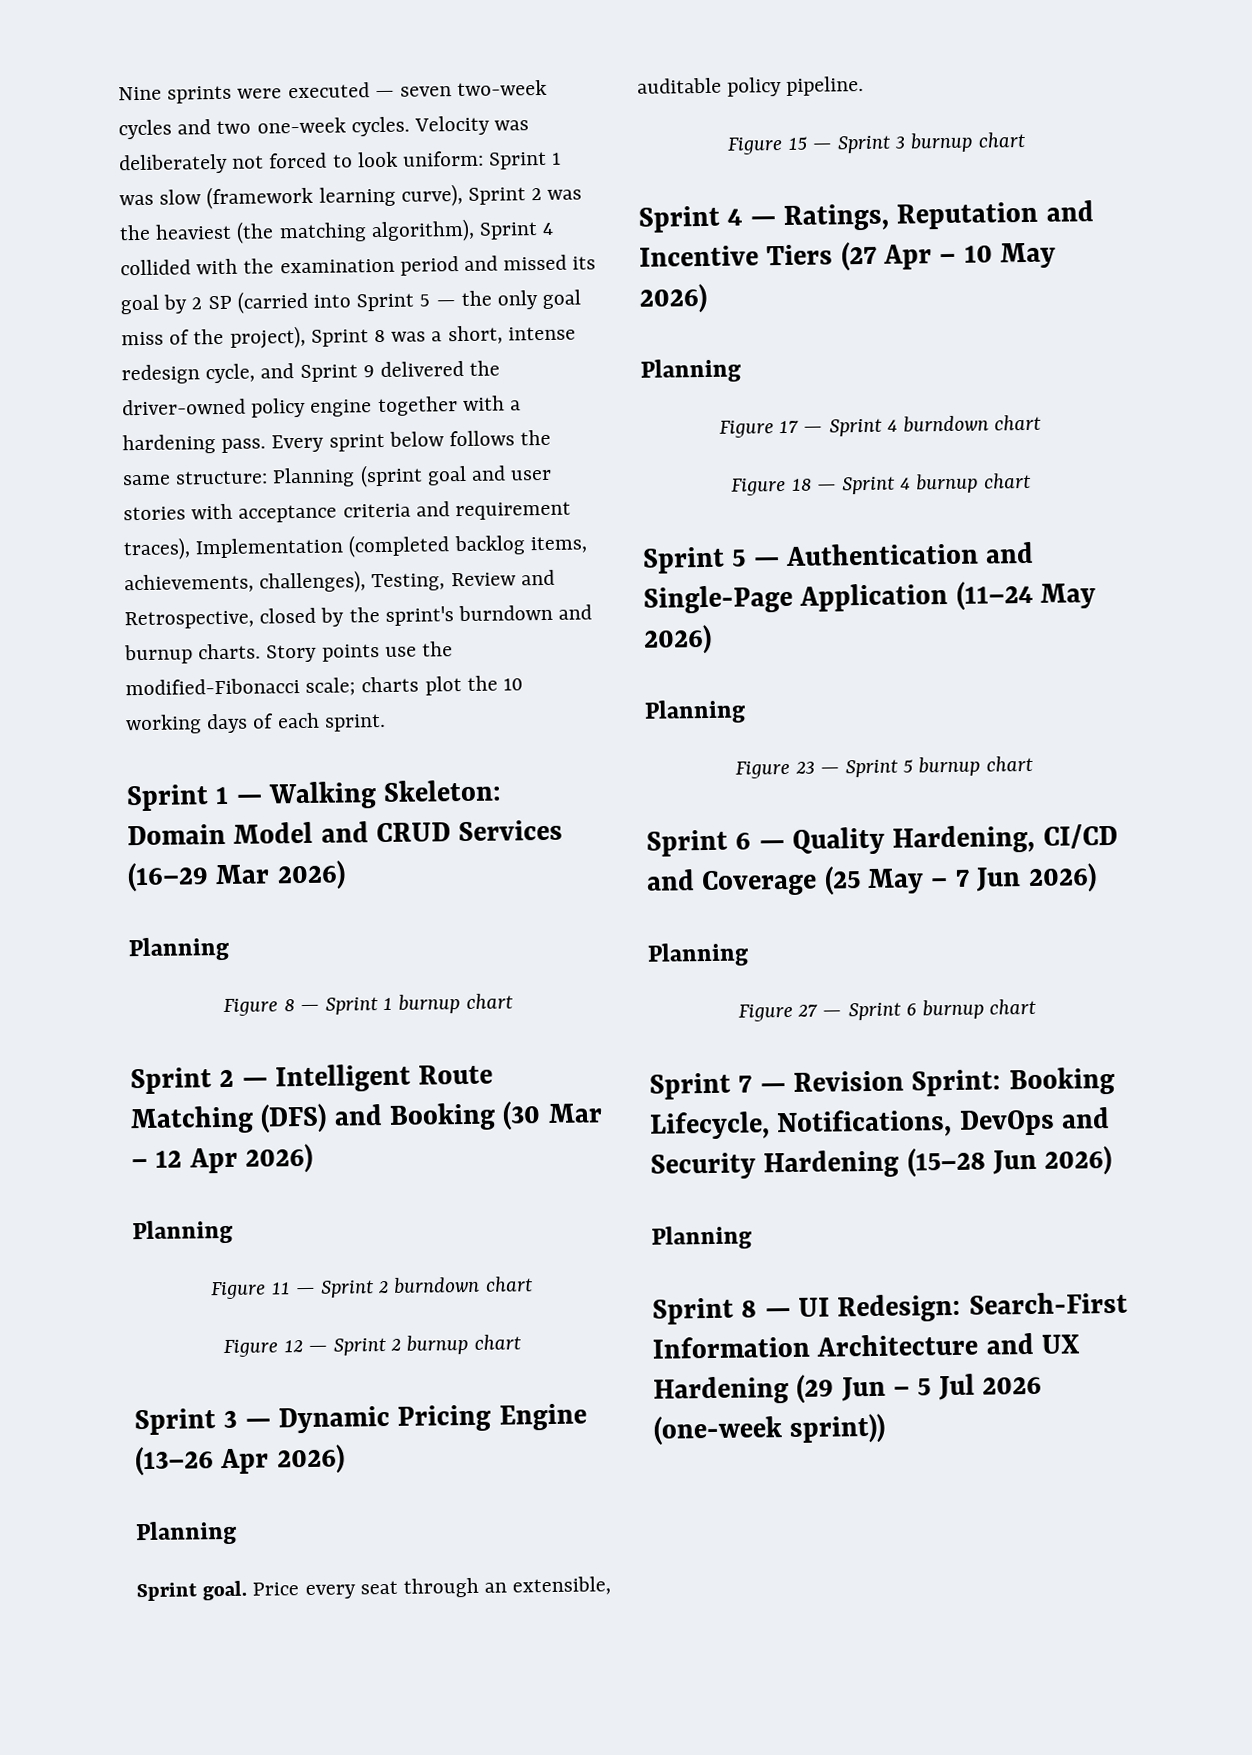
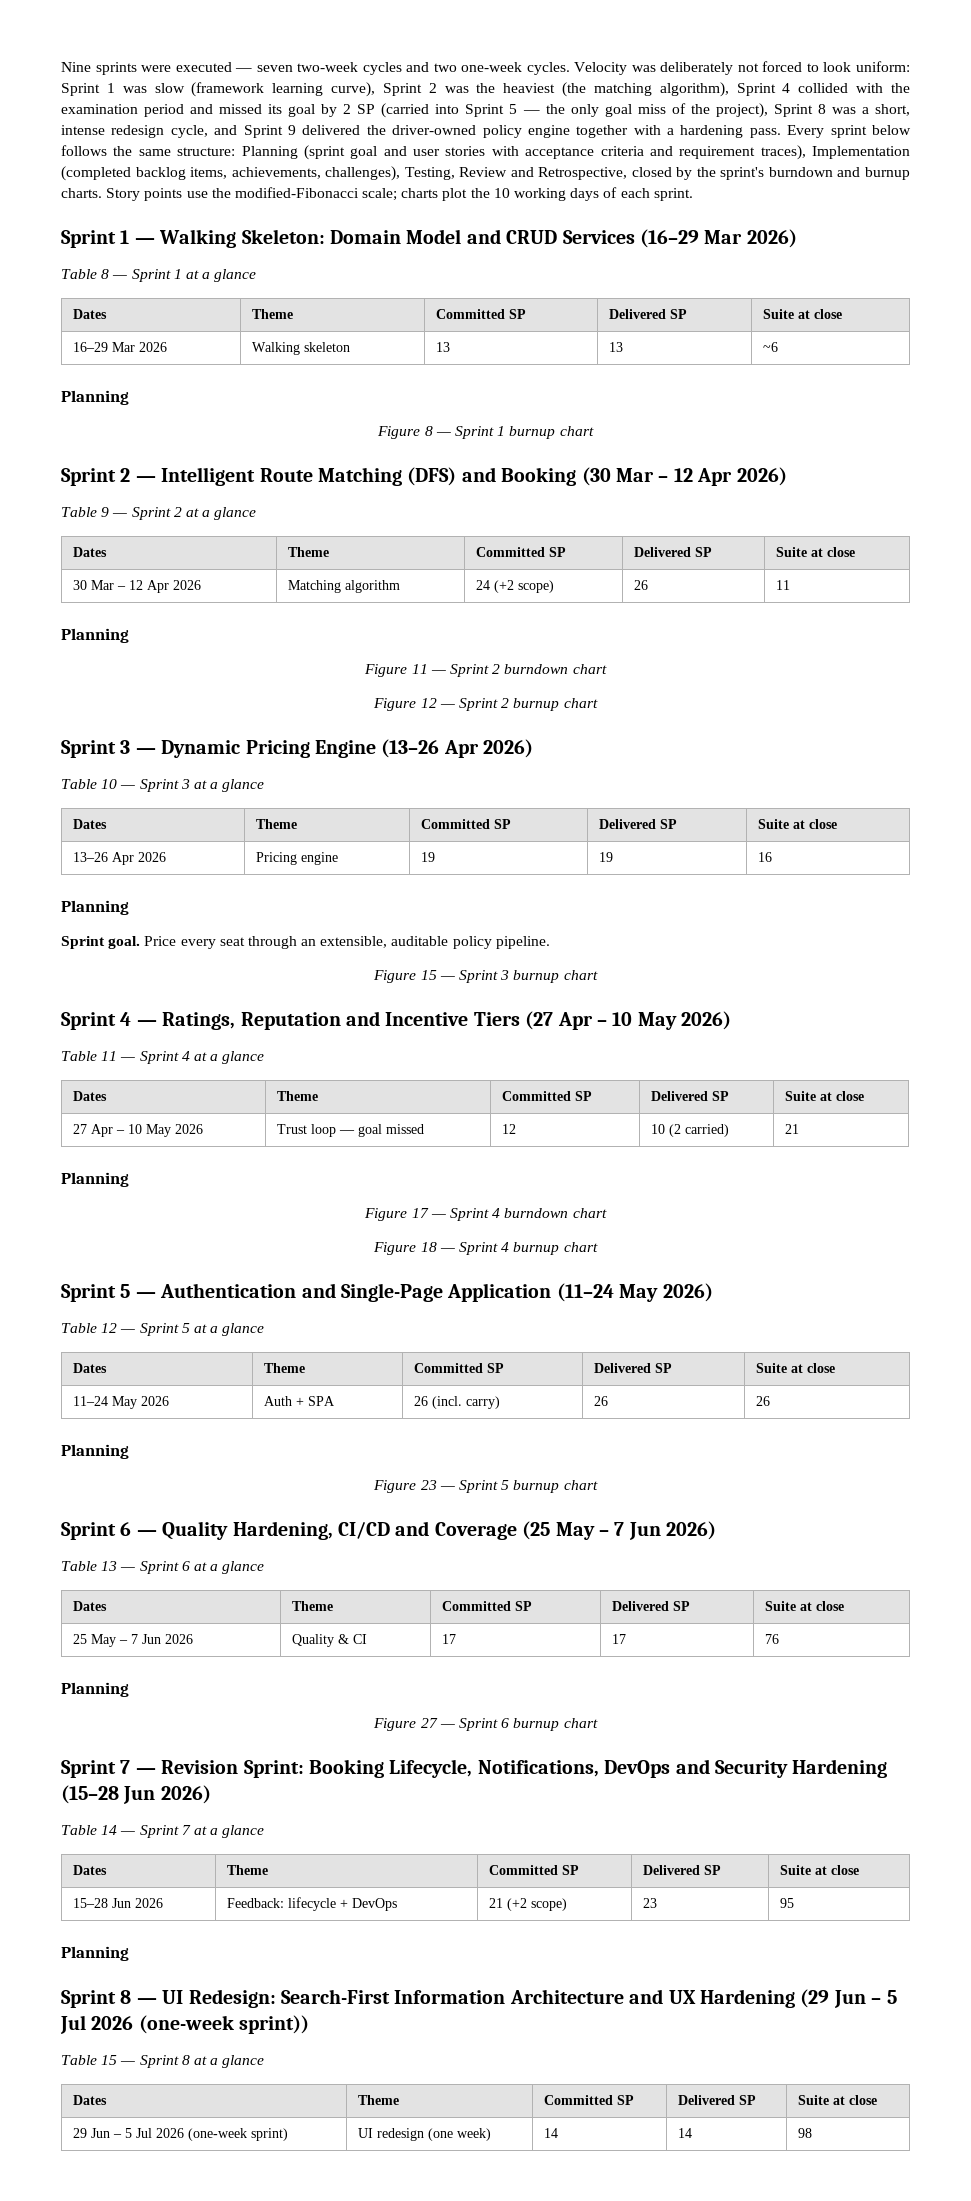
(346, 875) none -> [61,269,257,282] [72,309,107,319] [251,309,293,319] [435,309,526,319] [608,309,687,319] [762,309,842,319] [72,342,167,352] [251,342,350,355] [435,342,450,352] [608,342,623,352] [762,342,778,352] // Table 8 — Sprint 1 at a glance // Dates | Theme | Committed SP | Delivered SP | Suite at close // 16–29 Mar 2026 | Walking skeleton | 13 | 13 | ~6
(314, 1158) none -> [61,507,257,520] [72,547,107,557] [287,547,329,557] [475,547,566,557] [633,547,712,557] [775,547,855,557] [72,580,201,593] [287,580,400,593] [475,580,554,593] [633,580,648,590] [775,580,790,590] // Table 9 — Sprint 2 at a glance // Dates | Theme | Committed SP | Delivered SP | Suite at close // 30 Mar – 12 Apr 2026 | Matching algorithm | 24 (+2 scope) | 26 | 11
(345, 1459) none -> [61,779,265,792] [72,819,107,829] [255,819,297,829] [420,819,511,829] [598,819,677,829] [757,819,837,829] [72,852,166,865] [255,852,338,865] [420,852,435,862] [598,852,613,862] [757,852,772,862] // Table 10 — Sprint 3 at a glance // Dates | Theme | Committed SP | Delivered SP | Suite at close // 13–26 Apr 2026 | Pricing engine | 19 | 19 | 16
(708, 298) none -> [61,1051,265,1064] [72,1091,107,1101] [276,1091,318,1101] [501,1091,592,1101] [650,1091,729,1101] [784,1091,864,1101] [72,1124,203,1137] [276,1124,424,1137] [501,1124,516,1134] [650,1124,729,1137] [784,1124,799,1134] // Table 11 — Sprint 4 at a glance // Dates | Theme | Committed SP | Delivered SP | Suite at close // 27 Apr – 10 May 2026 | Trust loop — goal missed | 12 | 10 (2 carried) | 21
(712, 639) none -> [61,1323,265,1336] [72,1363,107,1373] [263,1363,305,1373] [413,1363,504,1373] [593,1363,672,1373] [755,1363,835,1373] [72,1396,169,1409] [263,1396,335,1406] [413,1396,500,1409] [593,1396,608,1406] [755,1396,770,1406] // Table 12 — Sprint 5 at a glance // Dates | Theme | Committed SP | Delivered SP | Suite at close // 11–24 May 2026 | Auth + SPA | 26 (incl. carry) | 26 | 26
(1097, 878) none -> [61,1561,265,1574] [72,1601,107,1611] [291,1601,333,1611] [441,1601,532,1611] [611,1601,690,1611] [764,1601,844,1611] [72,1634,193,1647] [291,1634,367,1647] [441,1634,456,1644] [611,1634,626,1644] [764,1634,779,1644] // Table 13 — Sprint 6 at a glance // Dates | Theme | Committed SP | Delivered SP | Suite at close // 25 May – 7 Jun 2026 | Quality & CI | 17 | 17 | 76
(1113, 1160) none -> [61,1825,265,1838] [72,1865,107,1875] [226,1865,268,1875] [488,1865,579,1875] [642,1865,721,1875] [779,1865,859,1875] [72,1898,163,1908] [226,1897,397,1911] [488,1898,567,1911] [642,1898,657,1908] [779,1898,794,1908] // Table 14 — Sprint 7 at a glance // Dates | Theme | Committed SP | Delivered SP | Suite at close // 15–28 Jun 2026 | Feedback: lifecycle + DevOps | 21 (+2 scope) | 23 | 95
(887, 1429) none -> [61,2055,265,2068] [72,2095,107,2105] [357,2095,399,2105] [543,2095,634,2105] [677,2095,756,2105] [797,2095,877,2105] [72,2128,288,2141] [357,2128,491,2141] [543,2128,558,2138] [677,2128,692,2138] [797,2128,812,2138] // Table 15 — Sprint 8 at a glance // Dates | Theme | Committed SP | Delivered SP | Suite at close // 29 Jun – 5 Jul 2026 (one-week sprint) | UI redesign (one week) | 14 | 14 | 98

